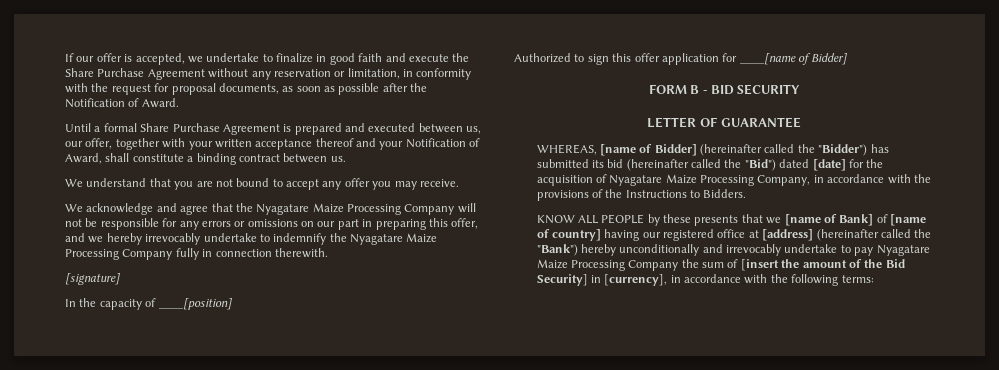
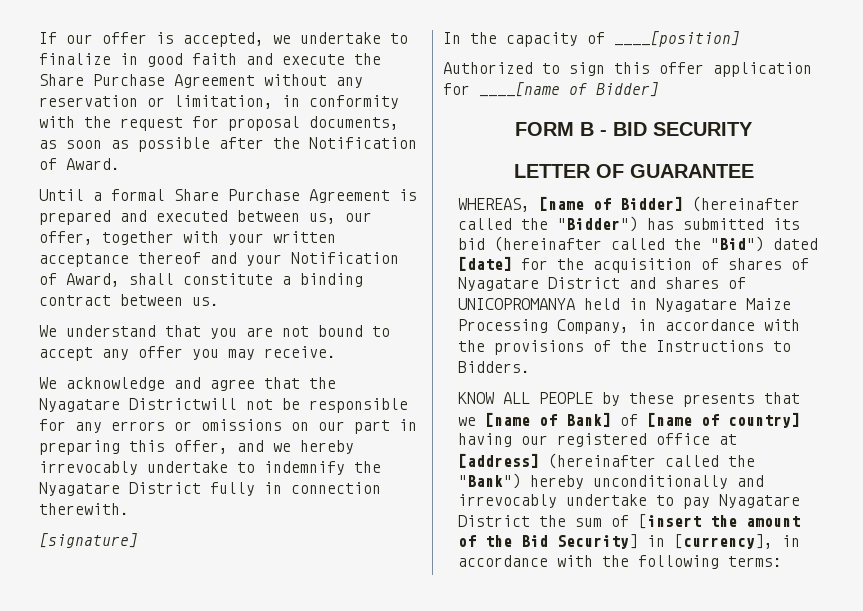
[312,203,476,215] Maize Processing Company will -> [129,398,237,410] Districtwill
[406,233,438,243] [65,249,173,260] Maize Processing Company -> [129,482,201,494] District
(607, 178) none -> [727,258,809,270] [457,277,746,291] [457,298,647,310] shares of Nyagatare District and shares of UNICOPROMANYA held in
[536,259,679,271] Maize Processing Company -> [457,515,530,527] District

